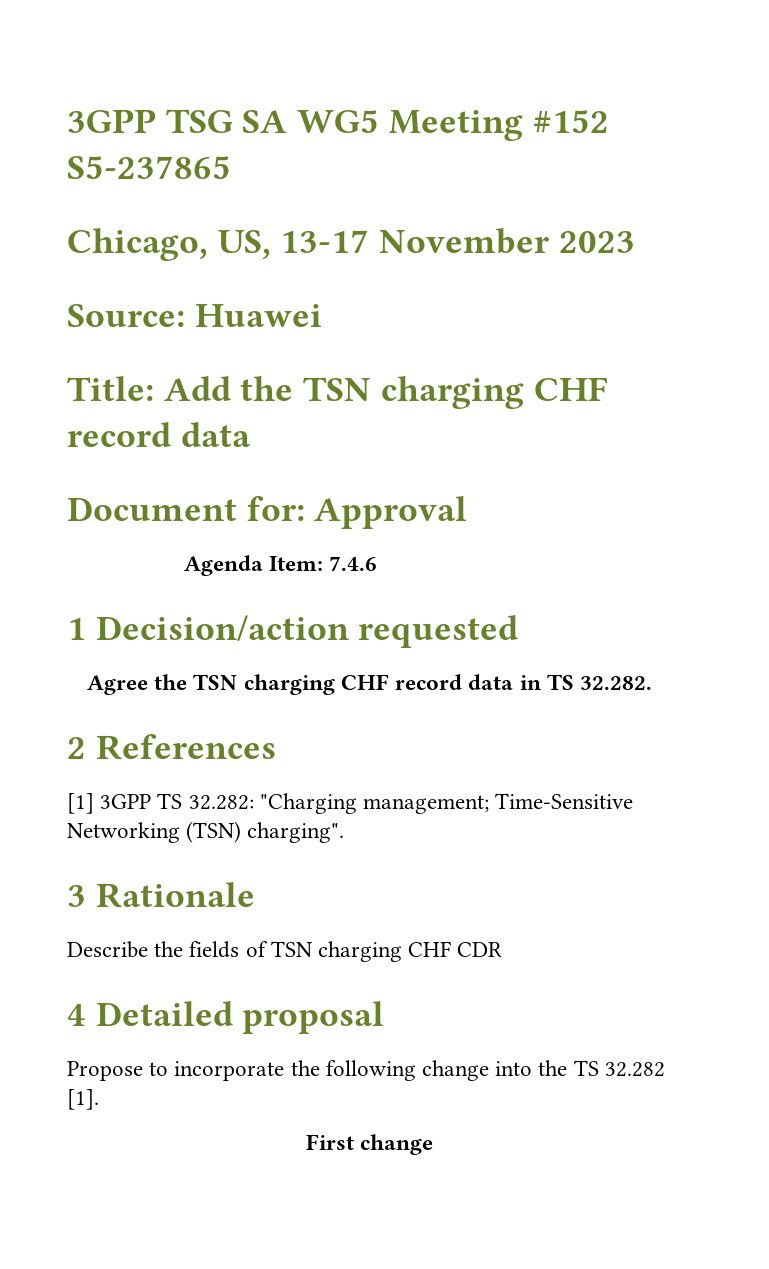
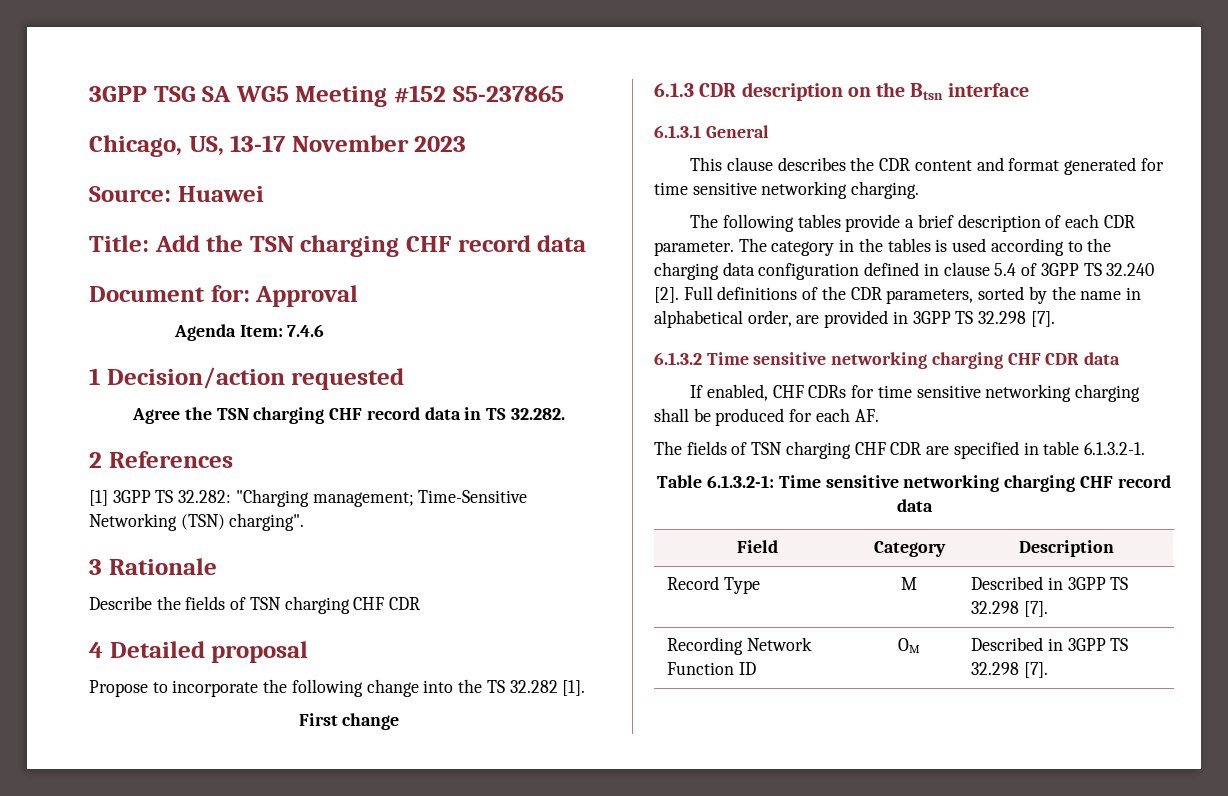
(434, 1144) none -> [654,82,1029,101] [654,125,769,138] [690,157,1164,175] [654,181,920,199] [690,214,1135,232] [654,238,1112,256] [654,262,1155,280] [654,286,1141,304] [654,310,1055,328] [654,352,1121,369] [690,384,1141,402] [654,408,879,426] [654,441,1145,459] [657,475,1171,492] [896,499,933,512] [736,540,778,553] [873,541,946,557] [1018,540,1114,557] [667,576,760,594] [901,577,917,590] [971,576,1129,590] [971,601,1048,617] [667,637,812,655] [667,662,756,675] [898,638,920,653] [971,637,1129,651] [971,662,1048,678] // 6.1.3 CDR description on the Btsn interface // 6.1.3.1 General // This clause describes the CDR content and format generated for time sensitive networking charging. // The following tables provide a brief description of each CDR parameter. The category in the tables is used according to the charging data configuration defined in clause 5.4 of 3GPP TS 32.240 [2]. Full definitions of the CDR parameters, sorted by the name in alphabetical order, are provided in 3GPP TS 32.298 [7]. // 6.1.3.2 Time sensitive networking charging CHF CDR data // If enabled, CHF CDRs for time sensitive networking charging shall be produced for each AF. // The fields of TSN charging CHF CDR are specified in table 6.1.3.2-1. // Table 6.1.3.2-1: Time sensitive networking charging CHF record data // Field | Category | Description // Record Type | M | Described in 3GPP TS 32.298 [7]. // Recording Network Function ID | OM | Described in 3GPP TS 32.298 [7].

